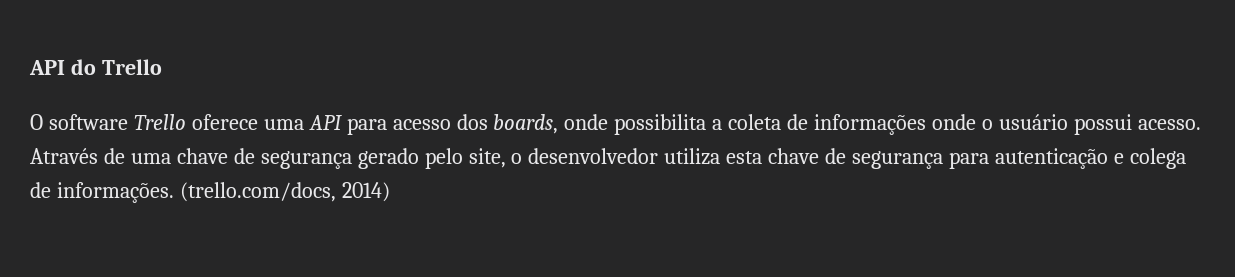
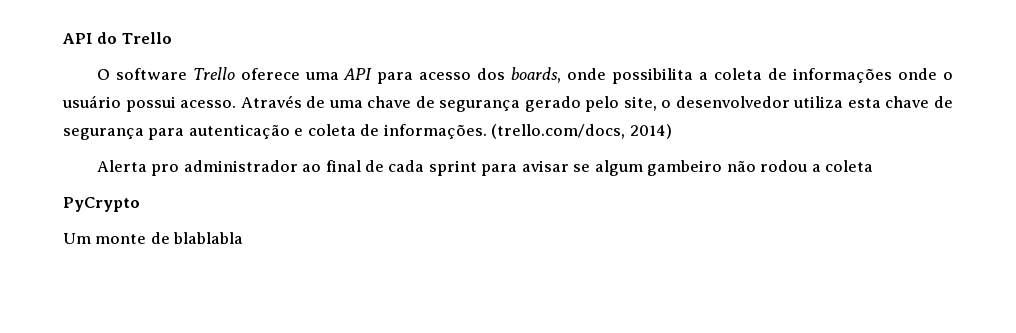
[1129,148,1186,169] colega -> [307,124,356,136] coleta
(390, 192) none -> [96,160,873,176] [63,197,140,212] [63,232,244,244] // Alerta pro administrador ao final de cada sprint para avisar se algum gambeiro não rodou a coleta // PyCrypto // Um monte de blablabla

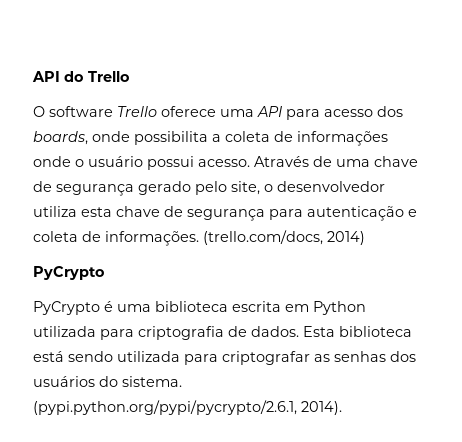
[96,160,873,176] [63,197,140,212] [63,232,244,244] Alerta pro administrador ao final de cada sprint para avisar se algum gambeiro não rodou a coleta // PyCrypto // Um monte de blablabla -> [33,266,105,280] [33,301,366,315] [33,326,412,340] [33,351,416,365] [33,376,182,387] [33,400,342,415] PyCrypto // PyCrypto é uma biblioteca escrita em Python utilizada para criptografia de dados. Esta biblioteca está sendo utilizada para criptografar as senhas dos usuários do sistema. (pypi.python.org/pypi/pycrypto/2.6.1, 2014).

